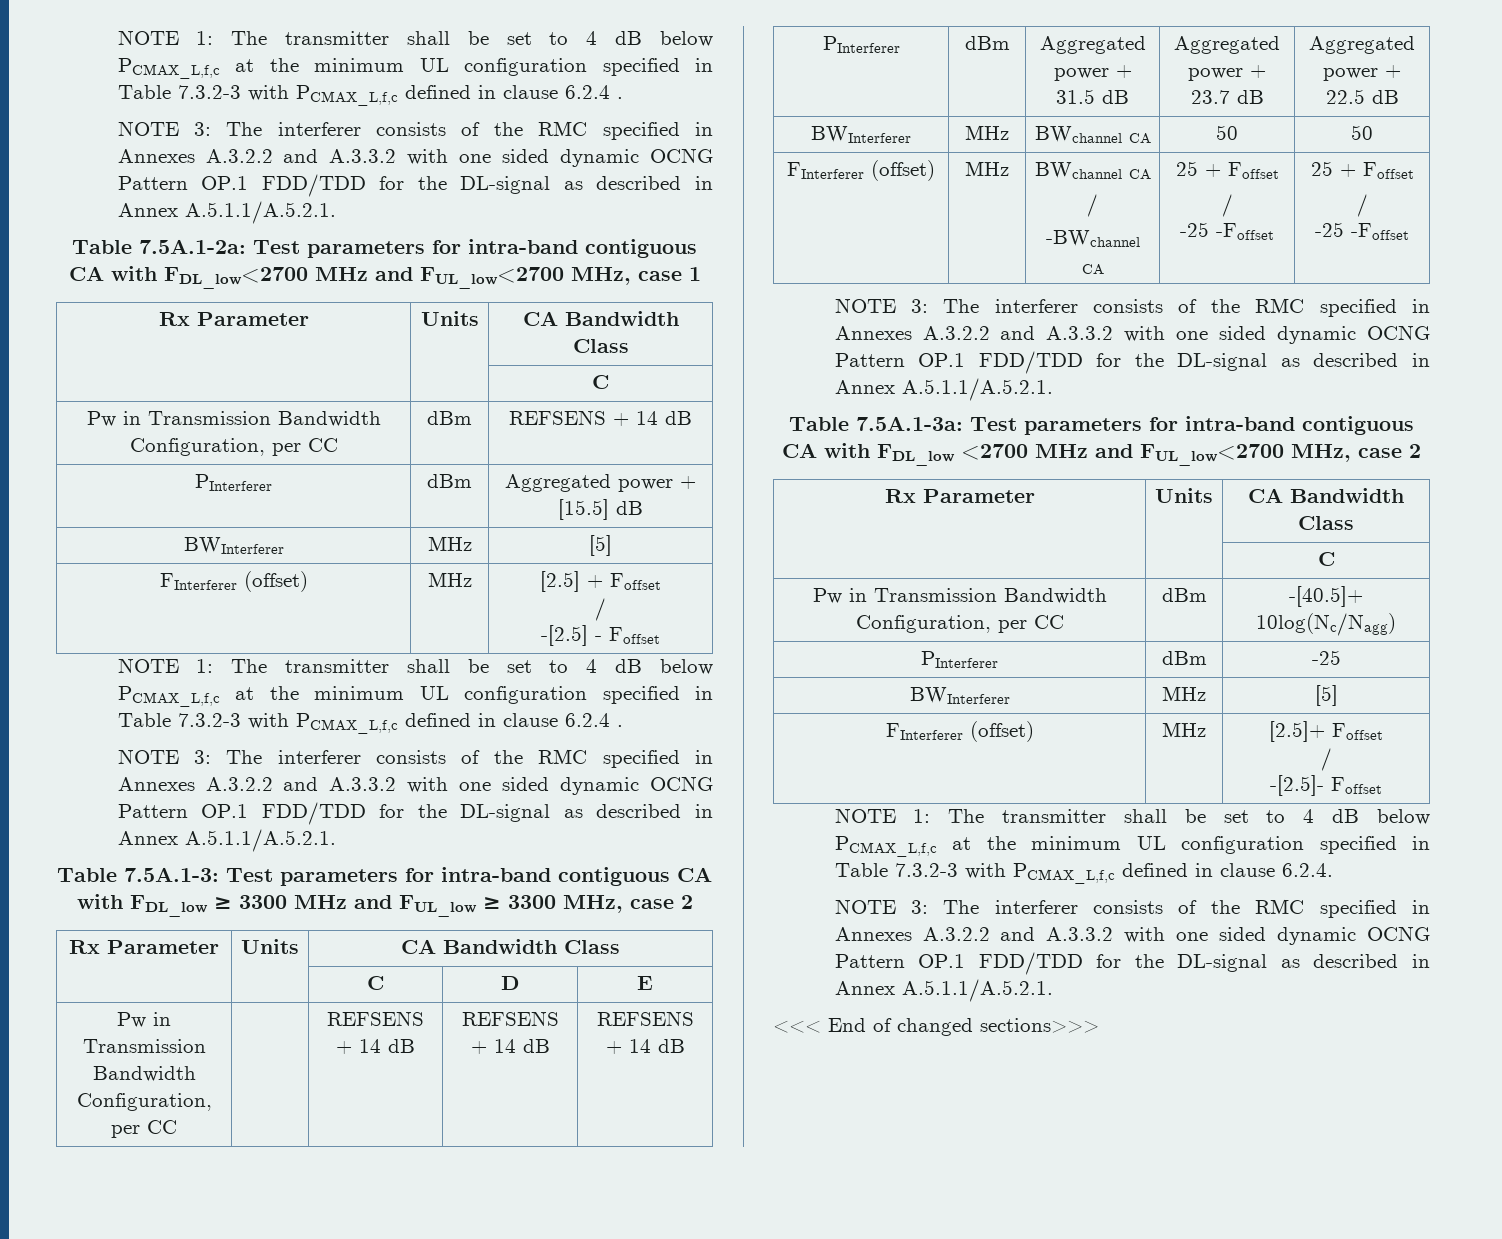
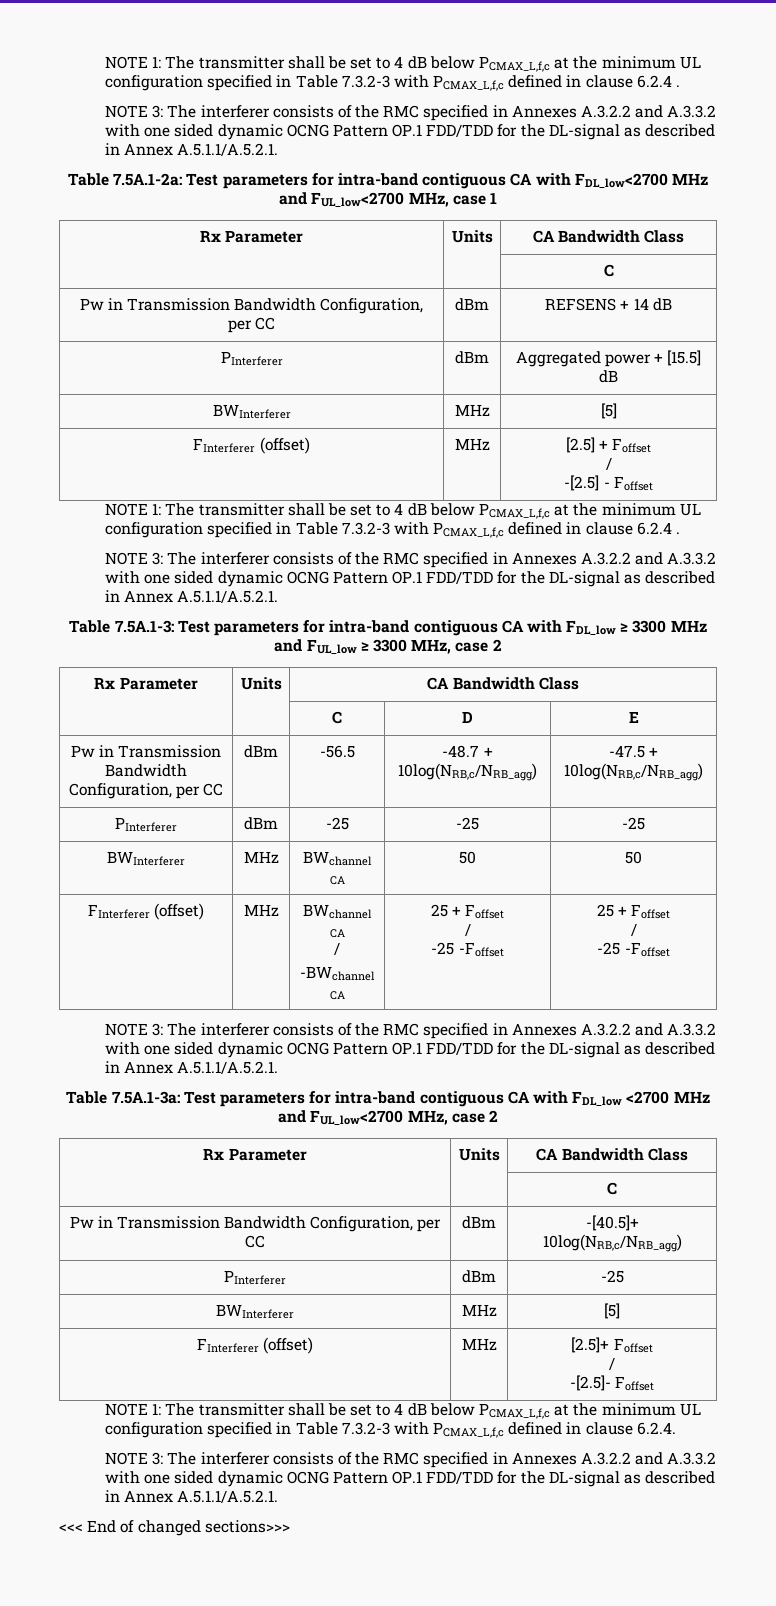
[327,1011,424,1026] [336,1039,415,1054] [461,1011,559,1026] [470,1039,550,1054] [596,1011,694,1026] [605,1039,685,1054] [822,36,900,53] [964,36,1010,50] [1039,36,1146,54] [1053,65,1132,81] [1056,89,1129,104] [1174,36,1280,54] [1188,65,1266,81] [1190,90,1264,104] [1309,36,1415,54] [1323,65,1401,81] [1325,89,1399,104] | REFSENS + 14 dB | REFSENS + 14 dB | REFSENS + 14 dB // PInterferer | dBm | Aggregated power + 31.5 dB | Aggregated power + 23.7 dB | Aggregated power + 22.5 dB -> [244,745,278,758] [319,745,355,758] [442,745,493,758] [398,763,537,781] [608,745,659,758] [564,763,703,781] [115,817,177,832] [244,817,278,830] [325,817,349,830] [456,817,480,830] [622,817,645,830] dBm | -56.5 | -48.7 + 10log(NRB,c/NRB_agg) | -47.5 + 10log(NRB,c/NRB_agg) // PInterferer | dBm | -25 | -25 | -25
[1256,613,1396,636] 10log(Nc/Nagg) -> [542,1234,682,1252] 10log(NRB,c/NRB_agg)

